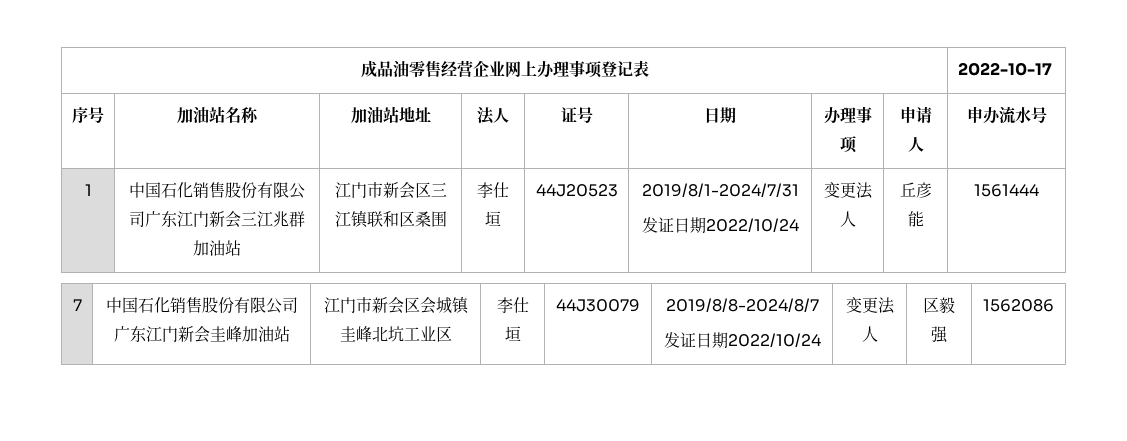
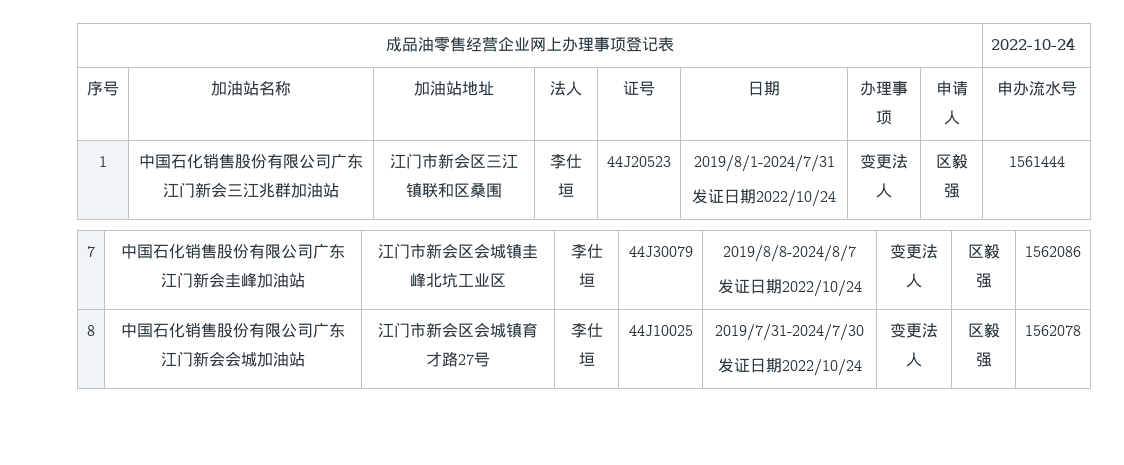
[957,62,1052,76] 2022-10-17 -> [991,37,1076,50] 2022-10-24
[899,182,932,198] [907,211,924,227] 丘彦能 -> [935,154,968,169] [943,183,960,198] 区毅强
(1054, 305) none -> [87,325,95,336] [121,322,345,338] [161,351,305,367] [378,322,538,338] [426,352,490,367] [570,323,603,338] [578,352,595,366] [628,325,693,336] [715,324,864,341] [717,358,862,376] [890,323,938,338] [906,352,922,367] [967,323,1000,338] [975,352,992,367] [1025,325,1081,336] // 8 | 中国石化销售股份有限公司广东江门新会会城加油站 | 江门市新会区会城镇育才路27号 | 李仕垣 | 44J10025 | 2019/7/31-2024/7/30 // 发证日期2022/10/24 | 变更法人 | 区毅强 | 1562078

